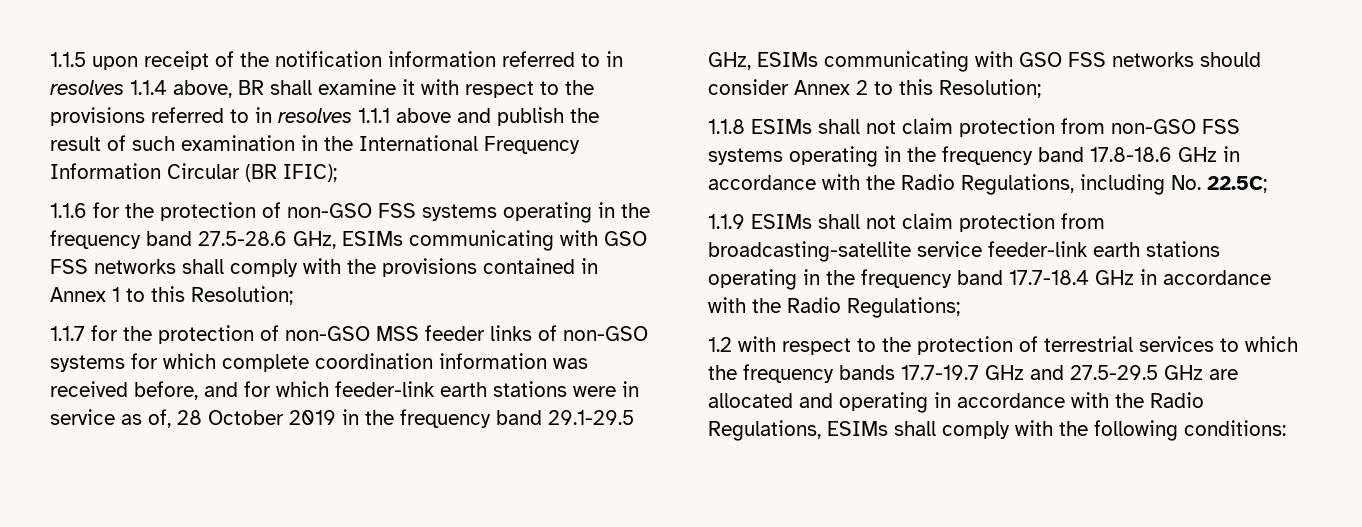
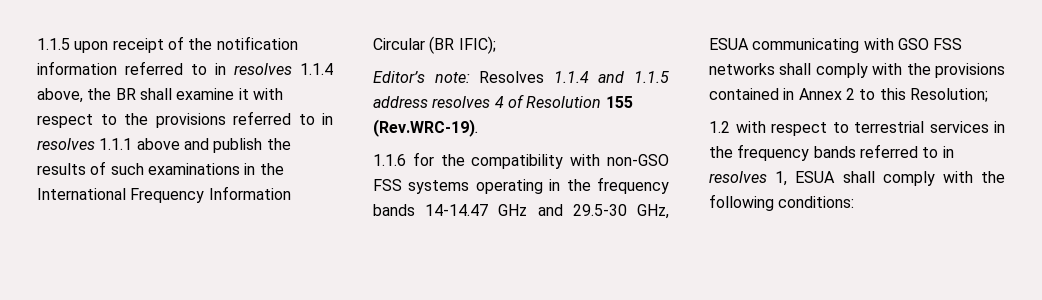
(232, 89) none -> [87,88,112,100] the
[50,136,101,151] result -> [37,163,86,175] results
[181,135,295,151] examination -> [147,163,240,175] examinations
(337, 173) none -> [373,71,669,83] [373,94,633,108] [373,119,479,137] // Editor’s note: Resolves 1.1.4 and 1.1.5 address resolves 4 of Resolution 155 (Rev.WRC-19).
[160,202,650,223] [50,230,403,249] protection of non-GSO FSS systems operating in the frequency band 27.5-28.6 GHz, ESIMs -> [471,154,669,169] [373,177,669,194] [373,204,669,219] [709,38,749,50] compatibility with non-GSO FSS systems operating in the frequency bands 14-14.47 GHz and 29.5-30 GHz, ESUA
[112,286,293,305] [50,325,648,344] [50,353,588,372] [50,381,639,400] [50,409,634,428] [708,51,1261,72] [708,79,1041,98] [708,118,1240,137] [708,146,1240,167] [708,174,1267,195] [708,213,1105,232] [708,241,1220,262] [708,269,1271,290] [708,297,960,318] [708,336,1298,355] [708,364,1238,383] [708,392,1204,413] [708,420,888,441] 1 to this Resolution; // 1.1.7 for the protection of non-GSO MSS feeder links of non-GSO systems for which complete coordination information was received before, and for which feeder-link earth stations were in service as of, 28 October 2019 in the frequency band 29.1-29.5 GHz, ESIMs communicating with GSO FSS networks should consider Annex 2 to this Resolution; // 1.1.8 ESIMs shall not claim protection from non-GSO FSS systems operating in the frequency band 17.8-18.6 GHz in accordance with the Radio Regulations, including No. 22.5C; // 1.1.9 ESIMs shall not claim protection from broadcasting-satellite service feeder-link earth stations operating in the frequency band 17.7-18.4 GHz in accordance with the Radio Regulations; // 1.2 with respect to the protection of terrestrial services to which the frequency bands 17.7-19.7 GHz and 27.5-29.5 GHz are allocated and operating in accordance with the Radio Regulations, ESIMs -> [845,88,988,102] [709,121,1005,136] [709,144,954,161] [709,171,836,186] 2 to this Resolution; // 1.2 with respect to terrestrial services in the frequency bands referred to in resolves 1, ESUA

